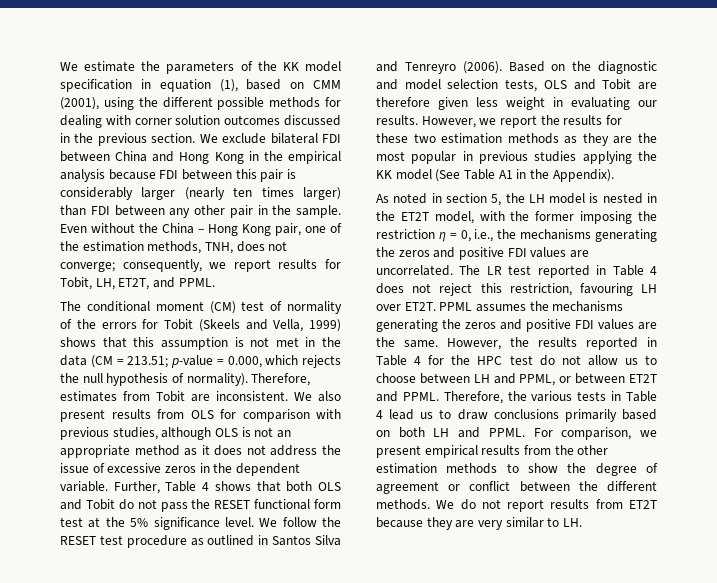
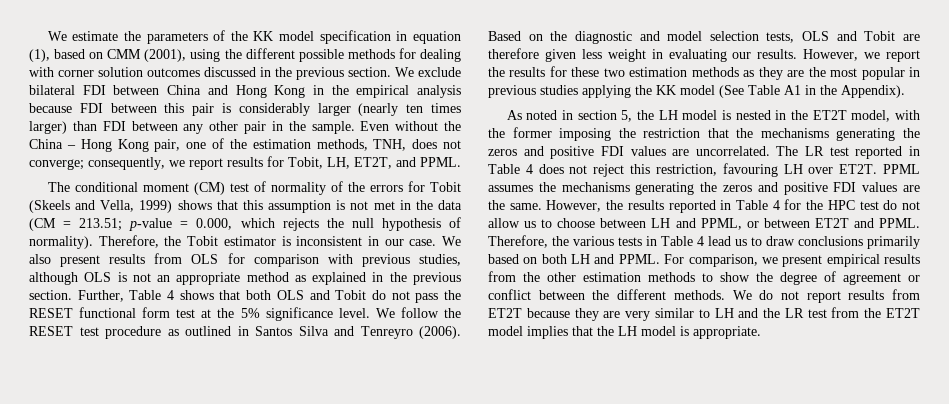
[60,391,288,402] estimates from Tobit are inconsistent. -> [164,236,437,246] the Tobit estimator is inconsistent in our case.
[201,445,341,456] [60,463,300,476] [60,481,108,492] it does not address the issue of excessive zeros in the dependent variable. -> [312,272,461,285] [29,290,72,300] explained in the previous section.
[438,229,494,242] η = 0, i.e., -> [707,128,729,138] that
[562,518,582,527] LH. -> [714,307,920,318] [488,326,761,339] LH and the LR test from the ET2T model implies that the LH model is appropriate.

